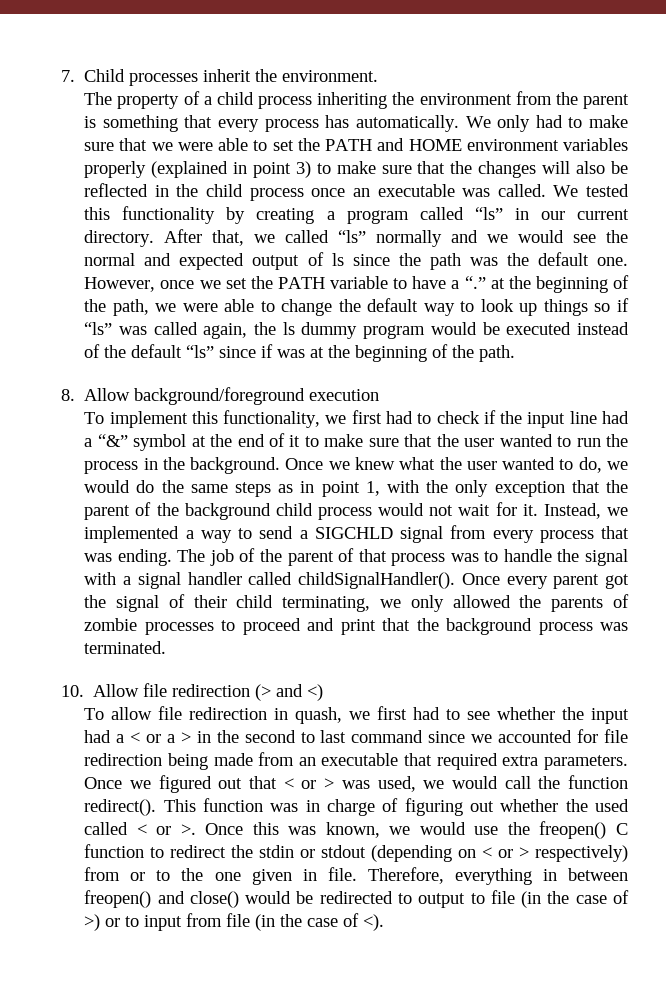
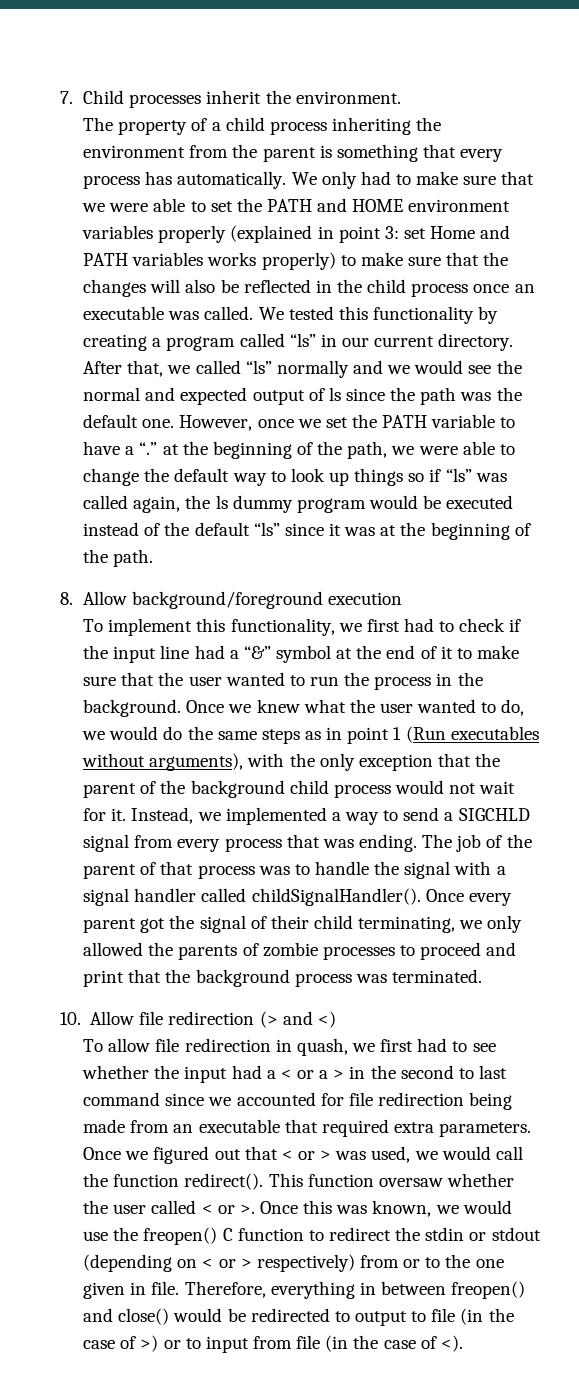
[295,161,311,178] 3) -> [384,225,511,239] [83,252,336,270] 3: set Home and PATH variables works properly)
[261,344,274,358] if -> [328,523,341,536] it
[365,481,380,496] 1, -> [393,726,539,743] [82,753,244,771] 1 (Run executables without arguments),
[270,798,629,816] was in charge of figuring out whether the used -> [378,1173,514,1187] [83,1200,147,1214] oversaw whether the user

